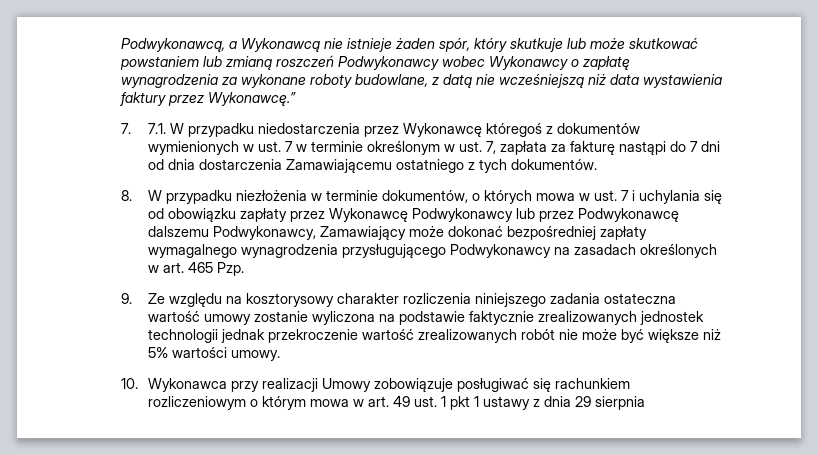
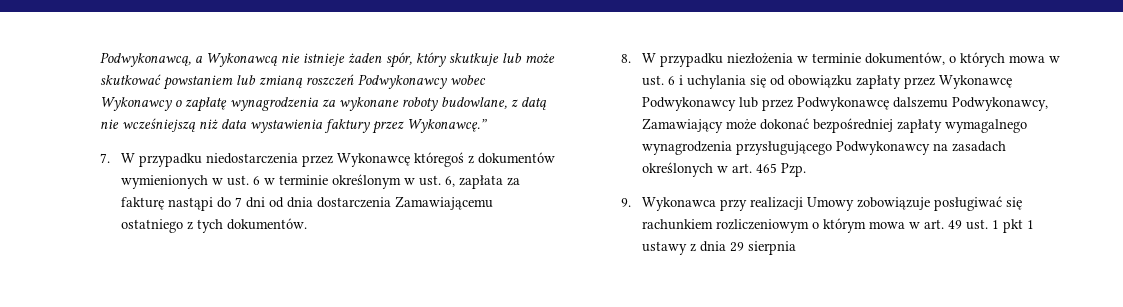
[147,123,166,134] 7.1. -> (110, 158) none
[284,141,293,152] 7 -> [253,176,261,185] 6
[485,141,496,154] 7, -> [445,176,456,187] 6,
[620,190,629,201] 7 -> [668,76,676,85] 6
[147,293,676,307] [147,311,704,325] [147,329,721,343] [147,347,280,361] [120,378,138,389] Ze względu na kosztorysowy charakter rozliczenia niniejszego zadania ostateczna wartość umowy zostanie wyliczona na podstawie faktycznie zrealizowanych jednostek technologii jednak przekroczenie wartość zrealizowanych robót nie może być większe niż 5% wartości umowy. // 10. -> (631, 202) none

